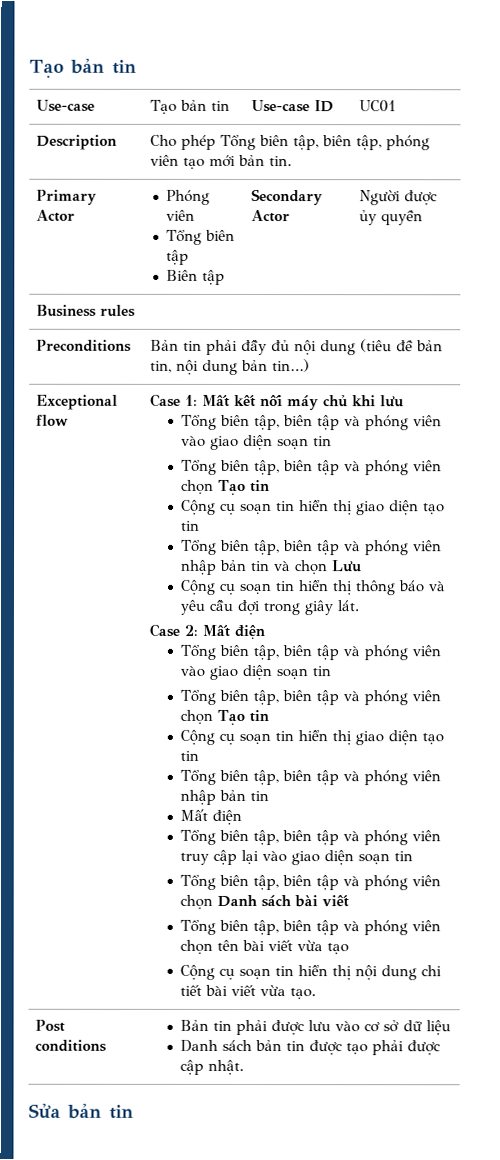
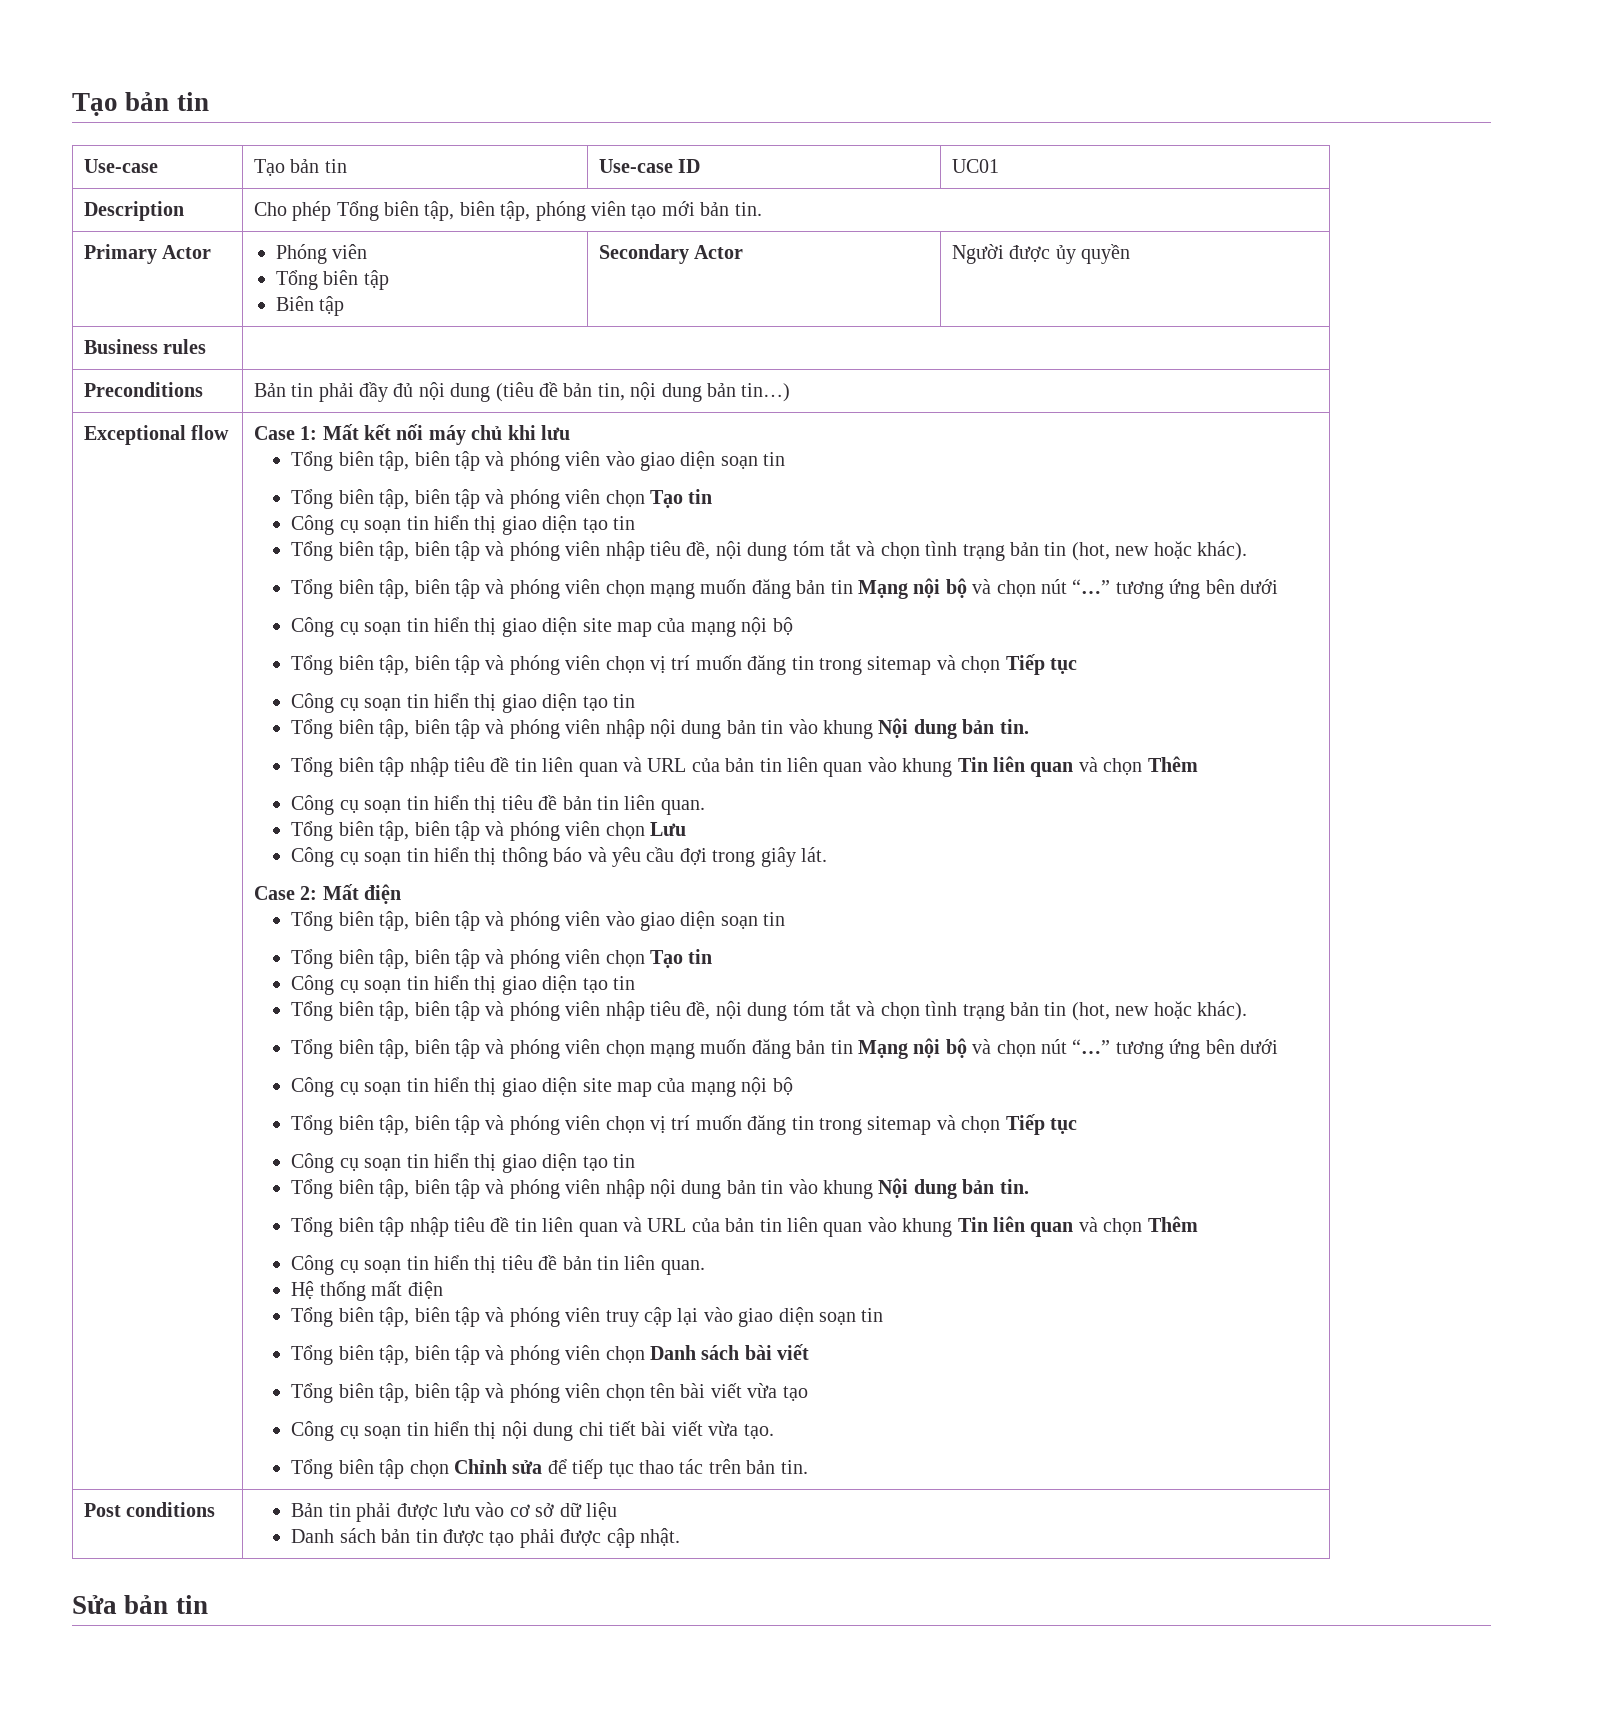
[181,499,217,515] Cộng -> [291,515,335,535] Công
[220,559,292,572] bản tin và -> [649,540,1247,561] [291,578,1278,599] [291,617,793,637] [291,654,1077,675] [291,693,635,713] [291,718,1029,739] [291,756,1198,777] [291,795,705,815] [291,821,601,841] tiêu đề, nội dung tóm tắt và chọn tình trạng bản tin (hot, new hoặc khác). // Tổng biên tập, biên tập và phóng viên chọn mạng muốn đăng bản tin Mạng nội bộ và chọn nút “…” tương ứng bên dưới // Công cụ soạn tin hiển thị giao diện site map của mạng nội bộ // Tổng biên tập, biên tập và phóng viên chọn vị trí muốn đăng tin trong sitemap và chọn Tiếp tục // Công cụ soạn tin hiển thị giao diện tạo tin // Tổng biên tập, biên tập và phóng viên nhập nội dung bản tin vào khung Nội dung bản tin. // Tổng biên tập nhập tiêu đề tin liên quan và URL của bản tin liên quan vào khung Tin liên quan và chọn Thêm // Công cụ soạn tin hiển thị tiêu đề bản tin liên quan. // Tổng biên tập, biên tập và phóng viên
[180,579,217,595] Cộng -> [291,847,335,867] Công
[180,729,216,745] Cộng -> [291,975,335,995] Công
[219,789,270,802] [180,808,209,821] bản tin // Mất -> [649,1000,1247,1021] [291,1038,1278,1059] [291,1077,793,1097] [291,1114,1077,1135] [291,1153,635,1173] [291,1178,1029,1199] [291,1216,1198,1237] [291,1255,705,1275] [291,1281,403,1301] tiêu đề, nội dung tóm tắt và chọn tình trạng bản tin (hot, new hoặc khác). // Tổng biên tập, biên tập và phóng viên chọn mạng muốn đăng bản tin Mạng nội bộ và chọn nút “…” tương ứng bên dưới // Công cụ soạn tin hiển thị giao diện site map của mạng nội bộ // Tổng biên tập, biên tập và phóng viên chọn vị trí muốn đăng tin trong sitemap và chọn Tiếp tục // Công cụ soạn tin hiển thị giao diện tạo tin // Tổng biên tập, biên tập và phóng viên nhập nội dung bản tin vào khung Nội dung bản tin. // Tổng biên tập nhập tiêu đề tin liên quan và URL của bản tin liên quan vào khung Tin liên quan và chọn Thêm // Công cụ soạn tin hiển thị tiêu đề bản tin liên quan. // Hệ thống mất
[180,964,216,980] Cộng -> [291,1421,335,1441] Công
(317, 994) none -> [291,1459,808,1479] // Tổng biên tập chọn Chỉnh sửa để tiếp tục thao tác trên bản tin.

